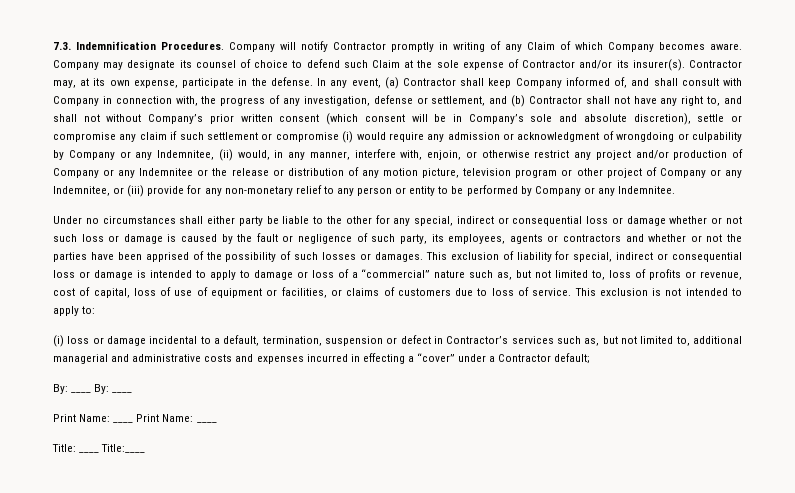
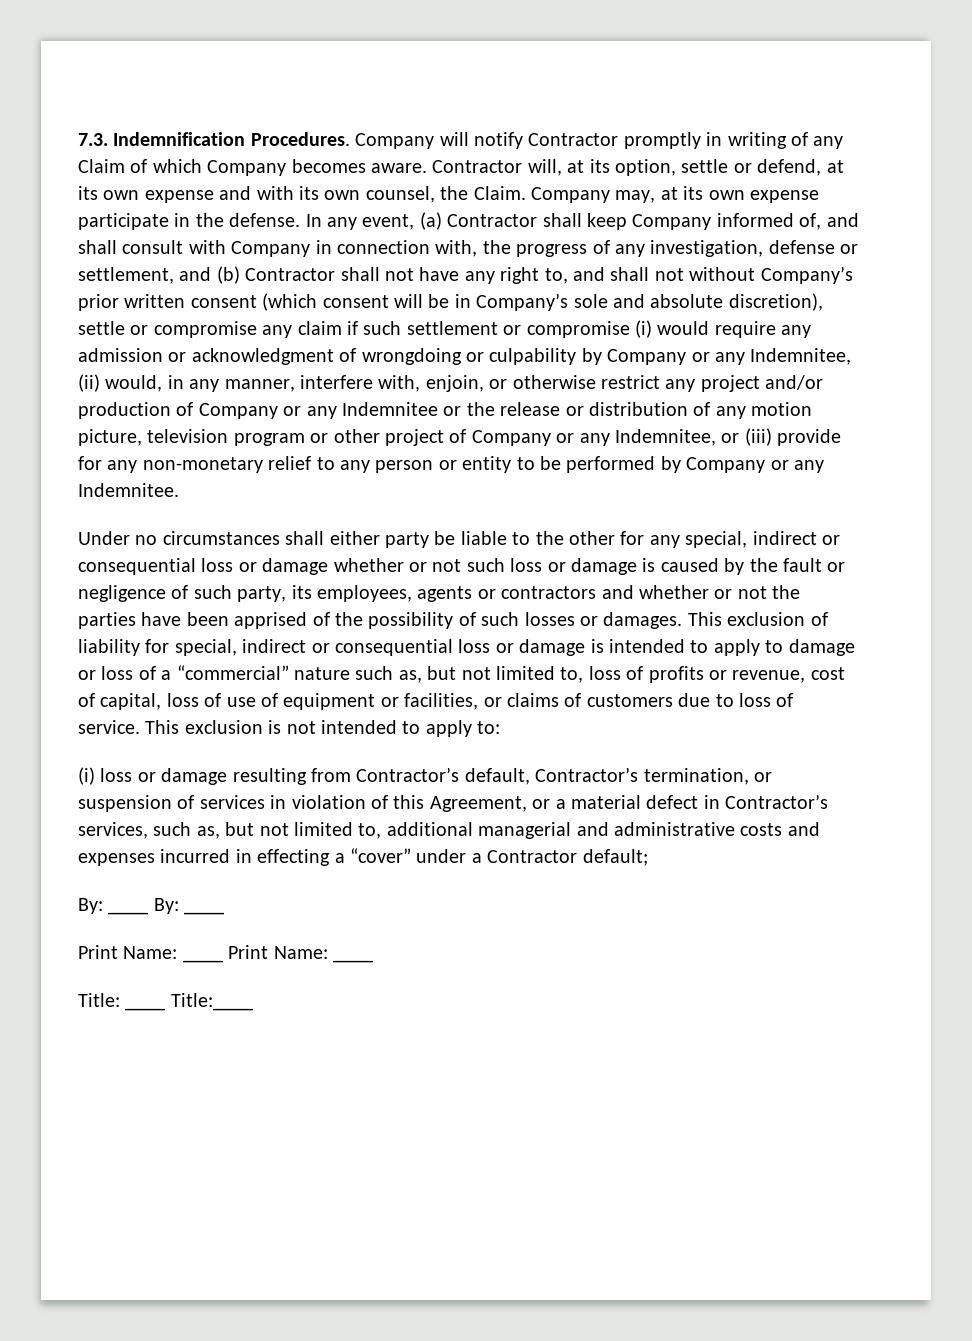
[53,59,742,71] Company may designate its counsel of choice to defend such Claim at the sole expense of Contractor and/or its insurer(s). Contractor -> [432,159,844,176] [78,186,610,203] Contractor will, at its option, settle or defend, at its own expense and with its own counsel, the Claim. Company
[133,80,178,88] expense, -> [749,190,819,203] expense
[149,335,398,346] incidental to a default, termination, suspension or -> [232,767,772,785] [78,795,641,812] resulting from Contractor’s default, Contractor’s termination, or suspension of services in violation of this Agreement, or a material
[511,336,554,344] services -> [78,822,148,839] services,

